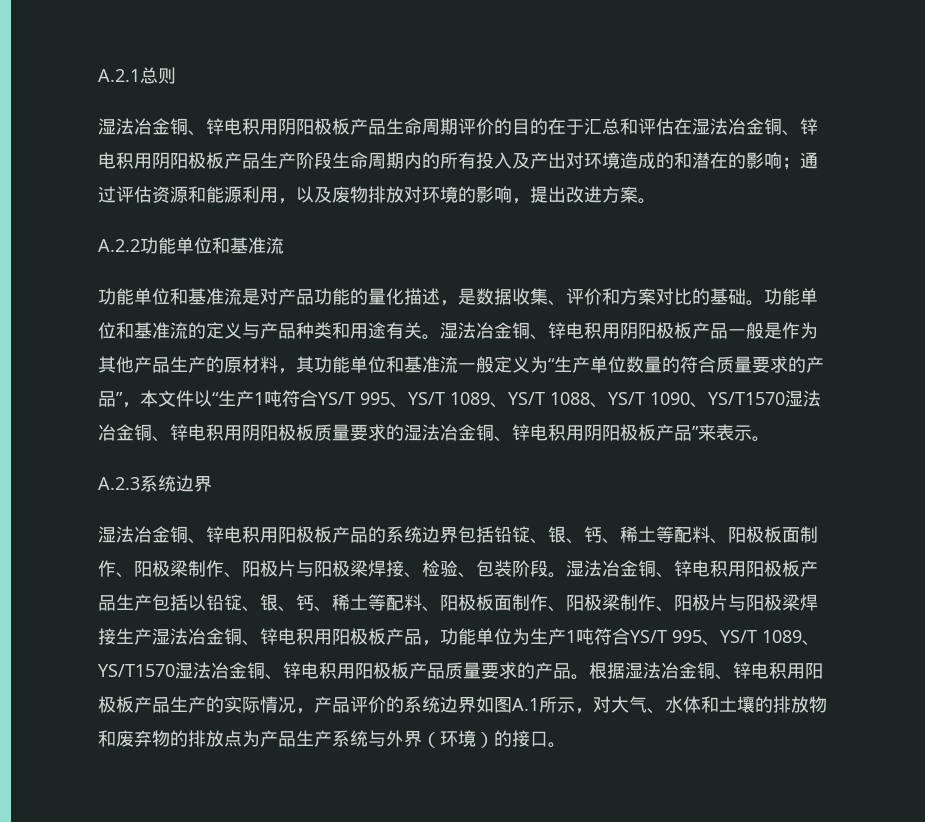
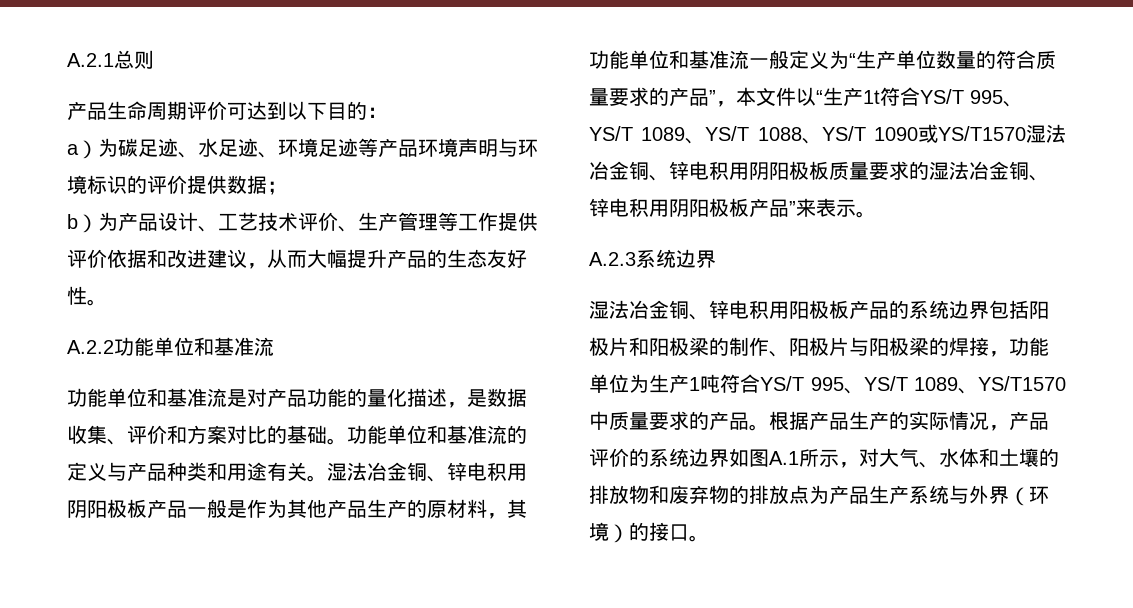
[98,118,818,136] [98,152,818,170] [98,186,638,204] 湿法冶金铜、锌电积用阴阳极板产品生命周期评价的目的在于汇总和评估在湿法冶金铜、锌电积用阴阳极板产品生产阶段生命周期内的所有投入及产出对环境造成的和潜在的影响；通过评估资源和能源利用，以及废物排放对环境的影响，提出改进方案 -> [67,101,387,120] [67,138,538,159] [67,175,287,195] [67,212,538,233] [67,249,527,269] [67,286,87,305] 产品生命周期评价可达到以下目的： // a）为碳足迹、水足迹、环境足迹等产品环境声明与环境标识的评价提供数据； // b）为产品设计、工艺技术评价、生产管理等工作提供评价依据和改进建议，从而大幅提升产品的生态友好性
[254,390,282,407] 1吨 -> [863,90,880,104] 1t
[690,402,708,408] 、 -> [918,124,938,143] 或
[494,526,818,544] [98,560,818,578] [98,594,818,612] [98,628,422,646] 铅锭、银、钙、稀土等配料、阳极板面制作、阳极梁制作、阳极片与阳极梁焊接、检验、包装阶段。湿法冶金铜、锌电积用阳极板产品生产包括以铅锭、银、钙、稀土等配料、阳极板面制作、阳极梁制作、阳极片与阳极梁焊接生产湿法冶金铜、锌电积用阳极板产品 -> [1029,301,1049,319] [589,337,989,357] 阳极片和阳极梁的制作、阳极片与阳极梁的焊接
[175,662,445,680] 湿法冶金铜、锌电积用阳极板产品 -> [589,411,609,430] 中
[625,662,823,680] [98,696,134,713] 湿法冶金铜、锌电积用阳极板 -> (809, 420) none

